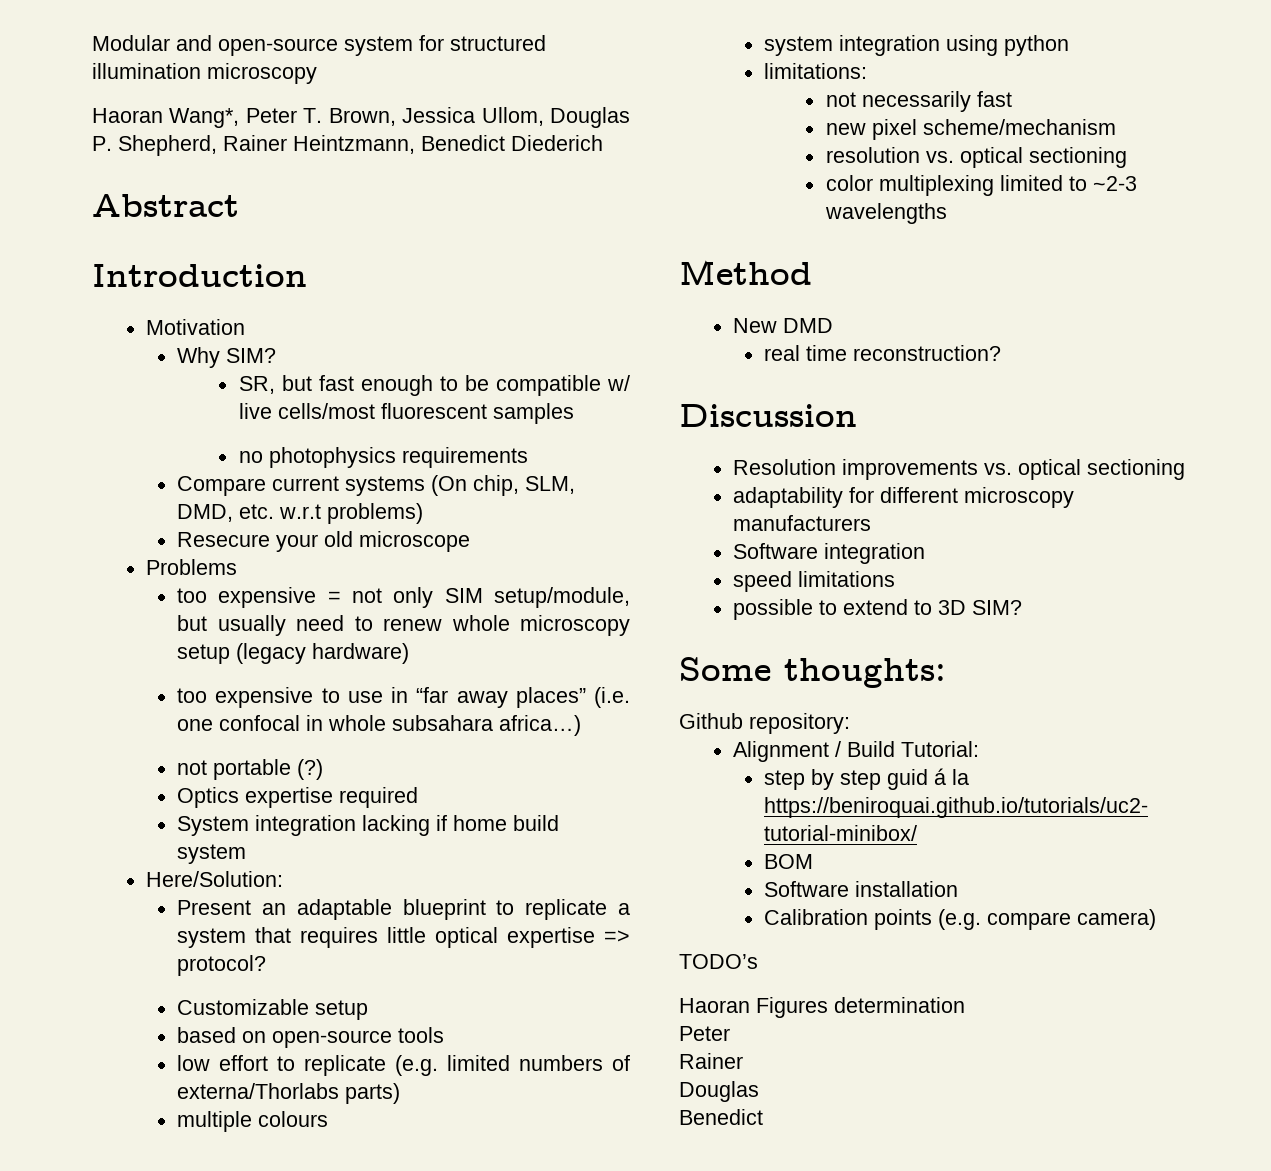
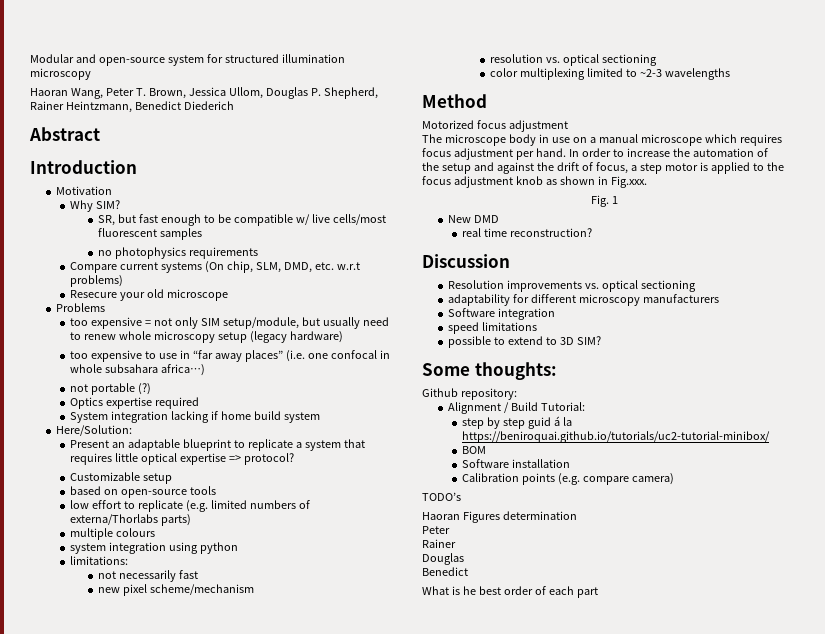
[169,108,240,128] Wang*, -> [70,88,103,99] Wang,
(812, 272) none -> [422,120,568,132] [422,134,782,146] [422,148,768,160] [422,162,784,174] [422,176,647,188] [591,195,618,207] // Motorized focus adjustment // The microscope body in use on a manual microscope which requires focus adjustment per hand. In order to increase the automation of the setup and against the drift of focus, a step motor is applied to the focus adjustment knob as shown in Fig.xxx. // Fig. 1
(763, 1117) none -> [422,586,598,598] // What is he best order of each part

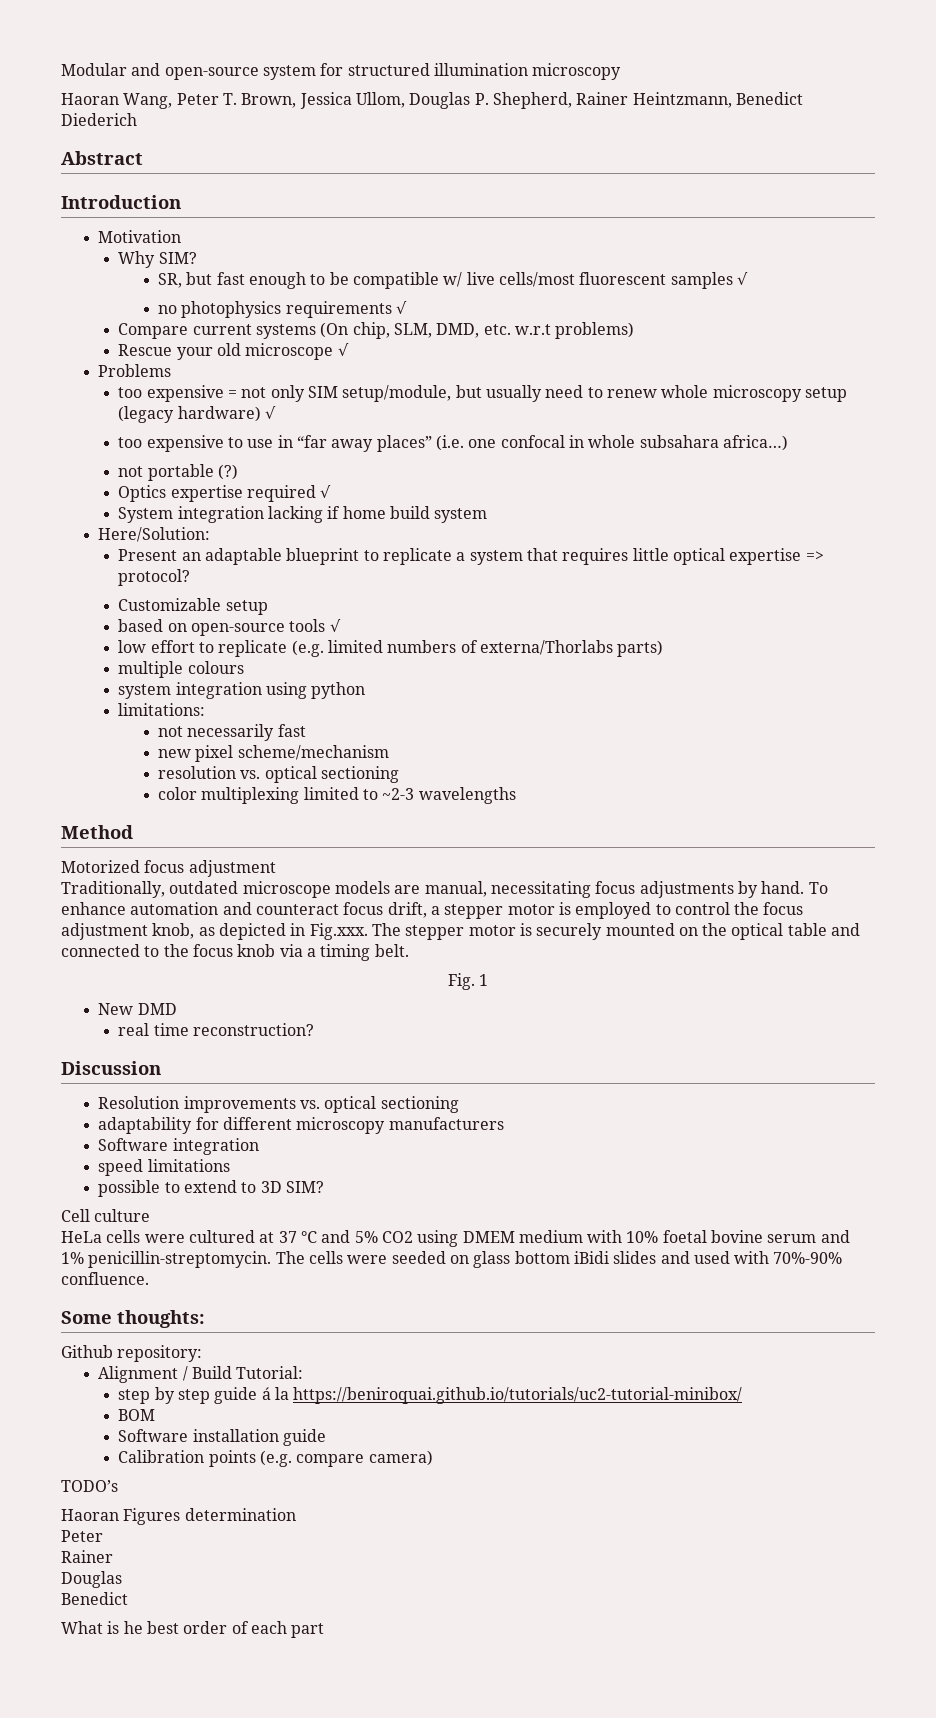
(203, 234) none -> [736,272,748,285] √
(259, 253) none -> [396,301,408,314] √
[70,290,118,298] Resecure -> [118,344,173,356] Rescue
(229, 295) none -> [337,343,349,356] √
(344, 337) none -> [265,406,277,419] √
(200, 403) none -> [320,485,332,498] √
(217, 490) none -> [329,619,341,632] √
[422,134,782,146] [422,148,768,160] [422,162,784,174] [422,176,647,188] The microscope body in use on a manual microscope which requires focus adjustment per hand. In order to increase the automation of the setup and against the drift of focus, a step motor is applied to the focus adjustment knob as shown in Fig.xxx. -> [61,881,828,898] [61,902,804,919] [61,923,861,940] [61,944,409,961] Traditionally, outdated microscope models are manual, necessitating focus adjustments by hand. To enhance automation and counteract focus drift, a stepper motor is employed to control the focus adjustment knob, as depicted in Fig.xxx. The stepper motor is securely mounted on the optical table and connected to the focus knob via a timing belt.
(602, 340) none -> [61,1209,151,1222] [61,1230,850,1247] [61,1251,843,1268] [61,1272,149,1285] // Cell culture // HeLa cells were cultured at 37 ℃ and 5% CO2 using DMEM medium with 10% foetal bovine serum and 1% penicillin-streptomycin. The cells were seeded on glass bottom iBidi slides and used with 70%-90% confluence.
[528,417,552,429] guid -> [214,1387,258,1404] guide
(571, 463) none -> [283,1429,327,1446] guide

